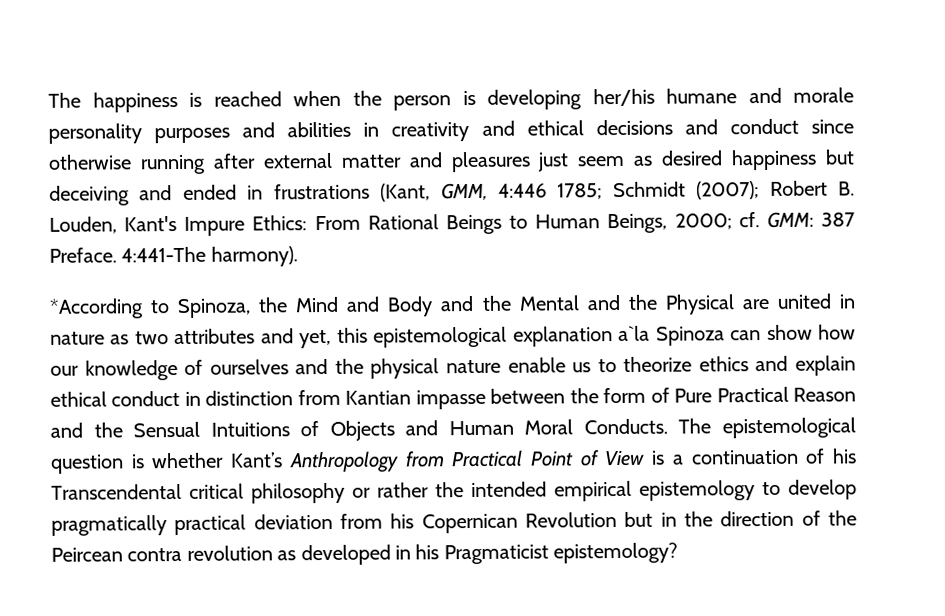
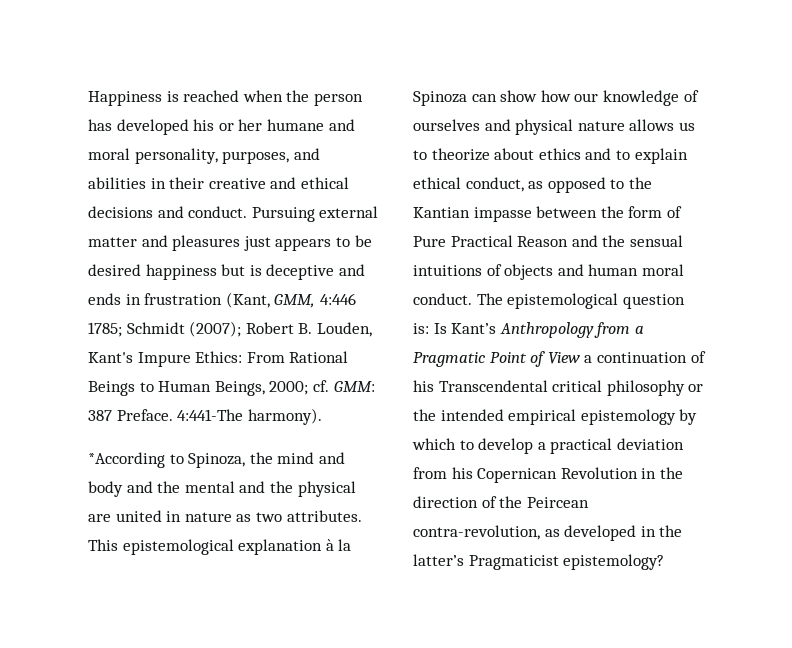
[48,92,178,113] The happiness -> [88,91,162,106] Happiness
[462,87,854,110] [48,123,231,144] is developing her/his humane and morale personality purposes -> [88,119,355,135] [88,148,290,164] has developed his or her humane and moral personality, purposes,
[391,122,470,142] creativity -> [169,177,266,189] their creative
[729,118,855,135] [48,153,256,175] conduct since otherwise running after -> [188,206,315,222] conduct. Pursuing
[577,149,855,171] [49,183,370,206] seem as desired happiness but deceiving and ended in frustrations -> [275,235,372,251] [88,264,365,280] [88,293,223,305] appears to be desired happiness but is deceptive and ends in frustration
[295,294,735,317] Mind and Body and the Mental and the Physical -> [277,452,345,464] [88,481,356,497] mind and body and the mental and the physical
[174,325,651,349] attributes and yet, this epistemological explanation a`la -> [286,510,362,522] [88,539,352,555] attributes. This epistemological explanation à la
[334,358,364,374] the -> (511, 125) none
[507,357,566,373] enable -> [629,119,675,131] allows
(693, 364) none -> [494,148,535,160] about
(789, 363) none -> [615,150,630,160] to
[111,389,341,407] conduct in distinction from -> [465,177,652,193] conduct, as opposed to the
[133,418,668,441] Sensual Intuitions of Objects and Human Moral Conducts. -> [629,235,683,247] [413,264,684,280] [413,293,472,305] sensual intuitions of objects and human moral conduct.
[130,452,225,469] is whether -> [413,323,447,334] is: Is
[451,450,524,468] Practical -> [634,326,644,334] [413,352,485,367] a Pragmatic
[651,450,666,465] is -> (580, 358) none
[377,482,429,498] rather -> (704, 388) none
(755, 490) none -> [679,409,698,425] [412,438,456,450] by which
[51,515,167,536] pragmatically -> [537,442,546,450] a
[624,511,654,527] but -> (638, 473) none
[127,545,273,562] contra revolution -> [413,525,540,540] contra-revolution,
[415,544,440,560] his -> [659,525,683,537] [413,554,464,566] the latter’s

